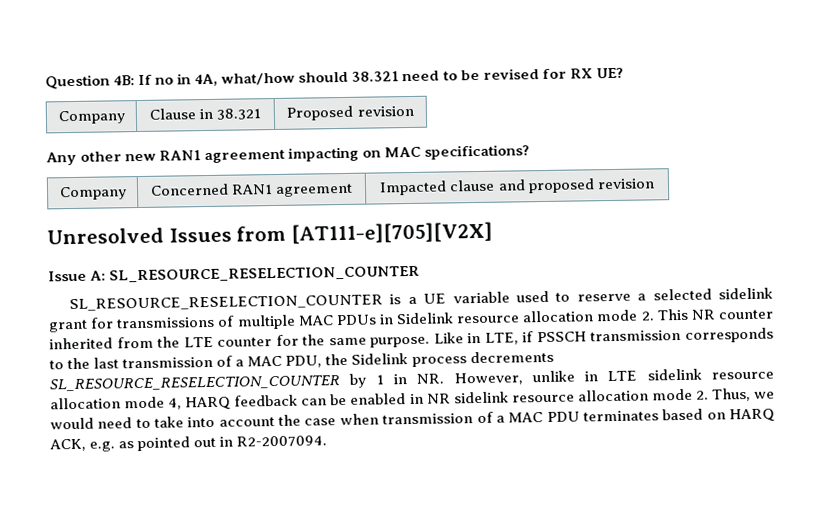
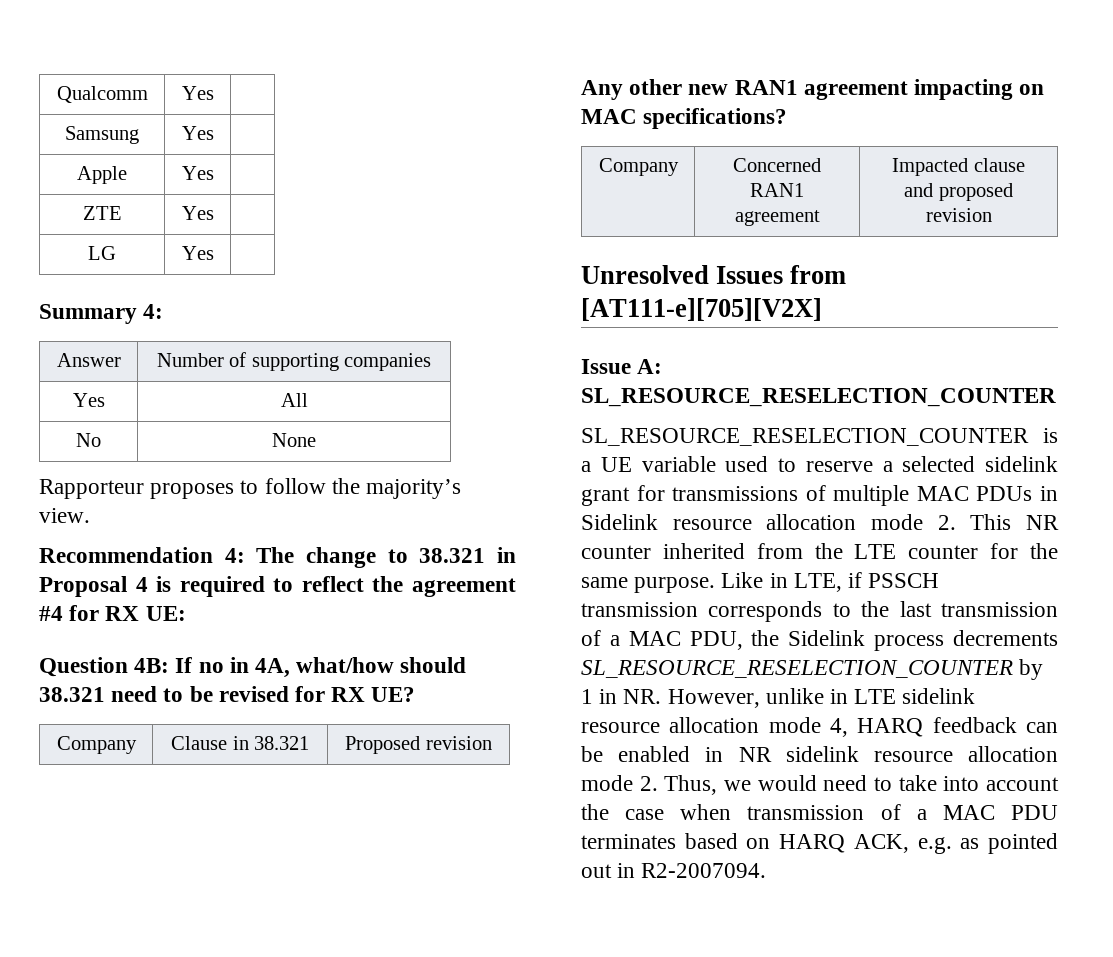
(45, 82) none -> [56,86,148,103] [181,86,214,100] [65,126,139,144] [181,126,214,140] [77,166,127,184] [181,166,214,180] [82,206,122,220] [181,206,214,220] [88,246,116,260] [181,246,214,260] [39,304,164,324] [56,353,121,367] [156,352,432,371] [72,393,105,407] [280,393,308,407] [76,433,101,447] [272,433,316,447] [39,478,462,499] [39,508,90,523] [39,547,516,568] [39,576,516,597] [39,605,186,621] Qualcomm | Yes | // Samsung | Yes | // Apple | Yes | // ZTE | Yes | // LG | Yes | // Summary 4: // Answer | Number of supporting companies // Yes | All // No | None // Rapporteur proposes to follow the majority’s view. // Recommendation 4: The change to 38.321 in Proposal 4 is required to reflect the agreement #4 for RX UE: //

